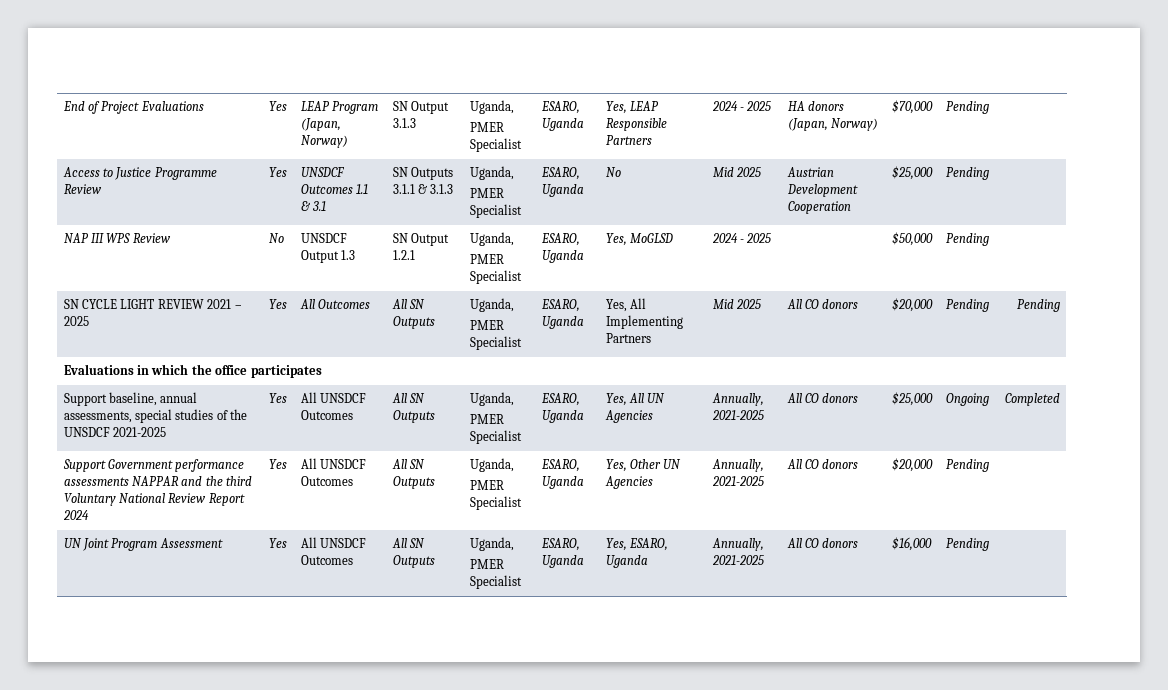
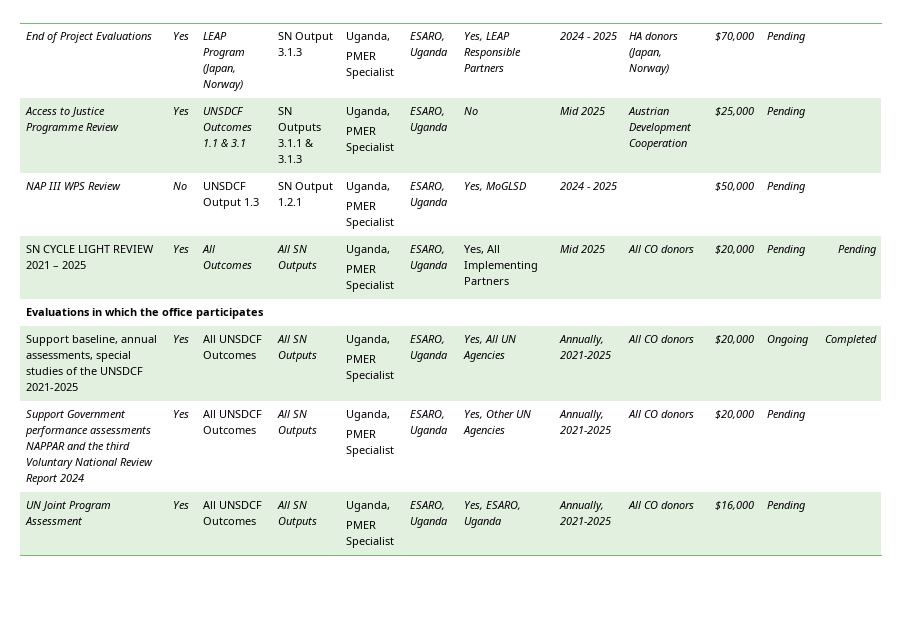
[891,392,933,406] $25,000 -> [715,335,755,345] $20,000

